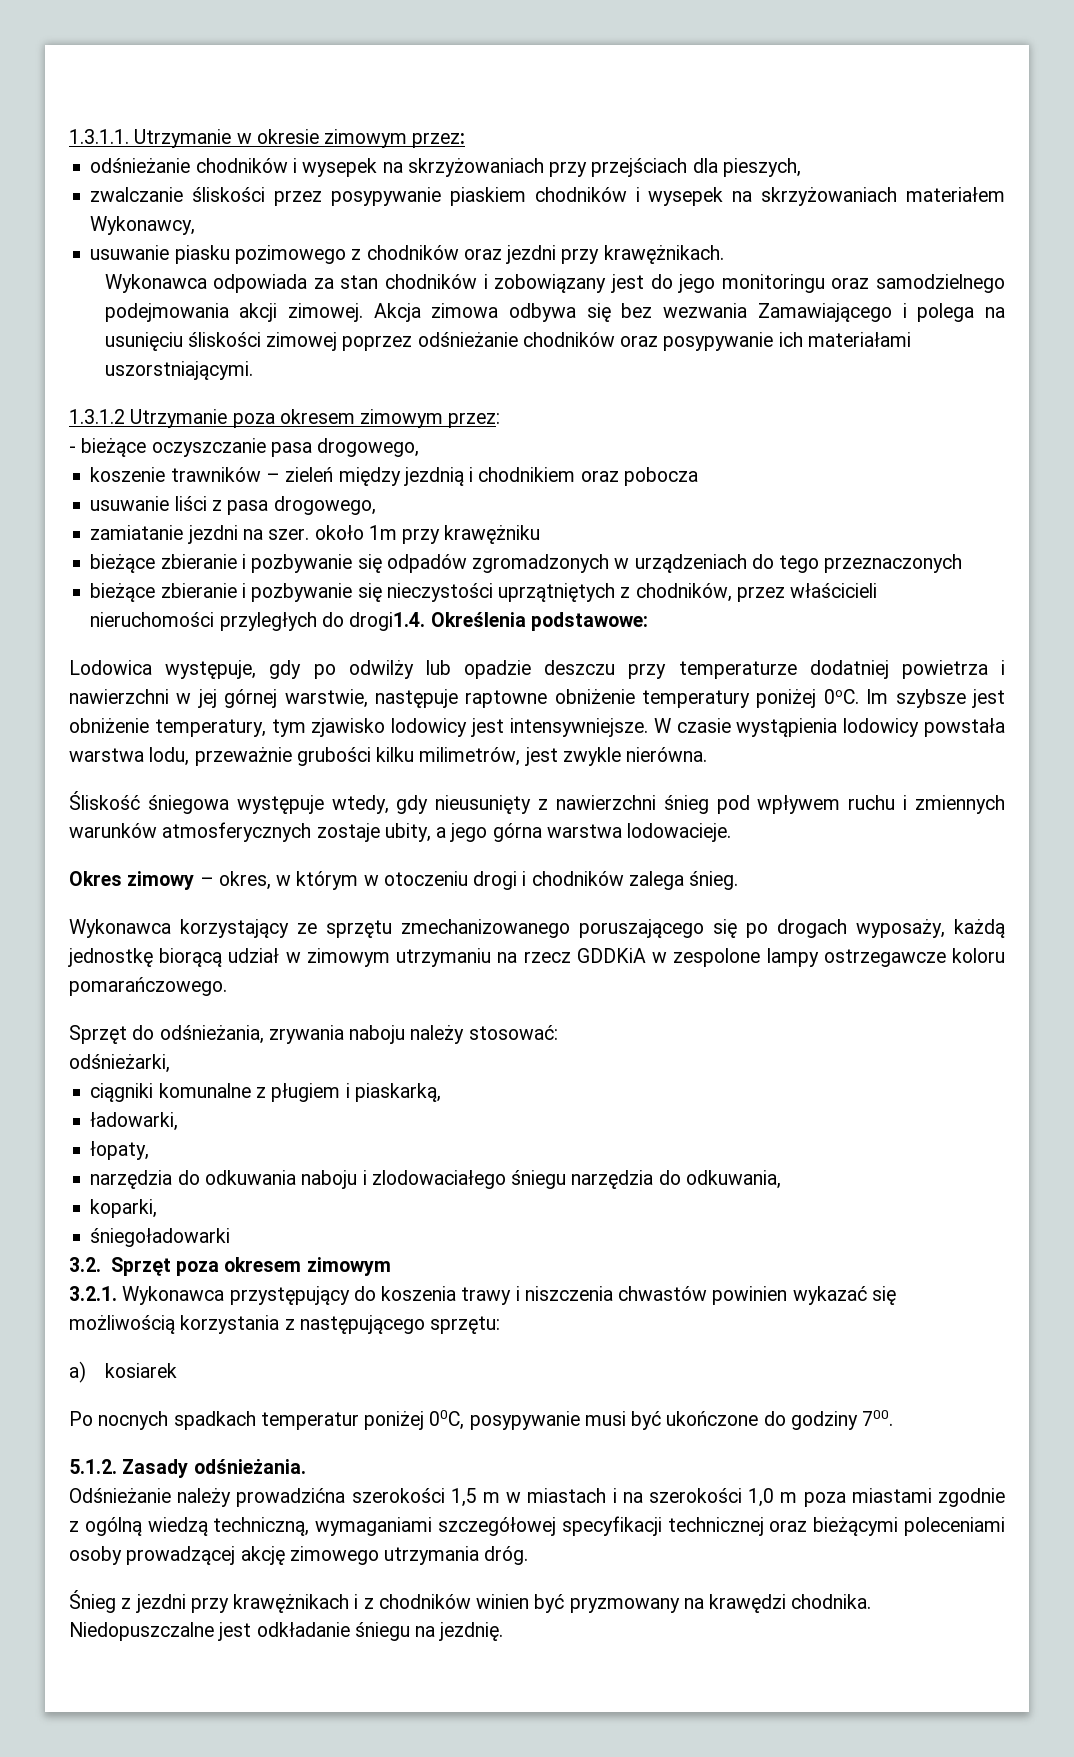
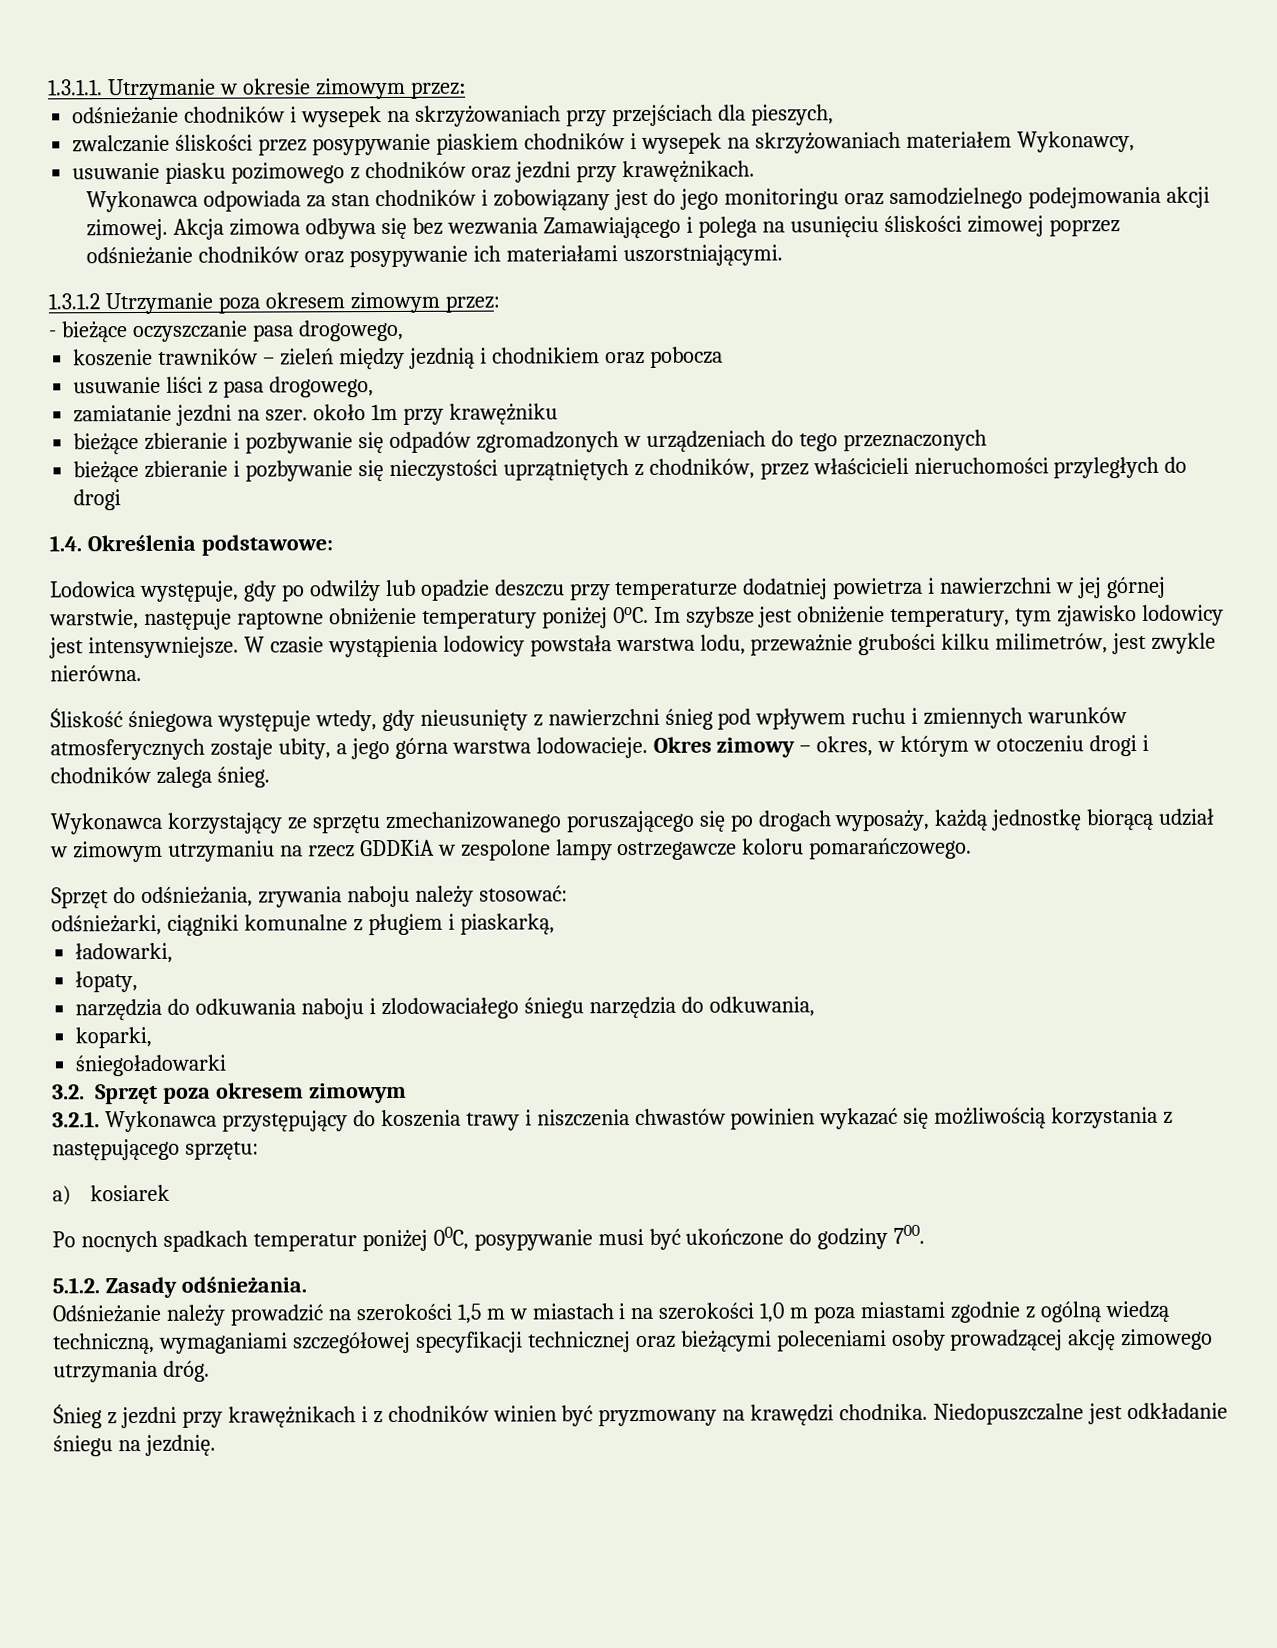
[349,612,426,631] drogi1.4. -> [73,489,122,511] [49,535,82,552] drogi // 1.4.
(732, 832) // -> (648, 747) none
(170, 1063) // -> (162, 925) none
[236,1488,346,1507] prowadzićna -> [229,1304,351,1326] prowadzić na

